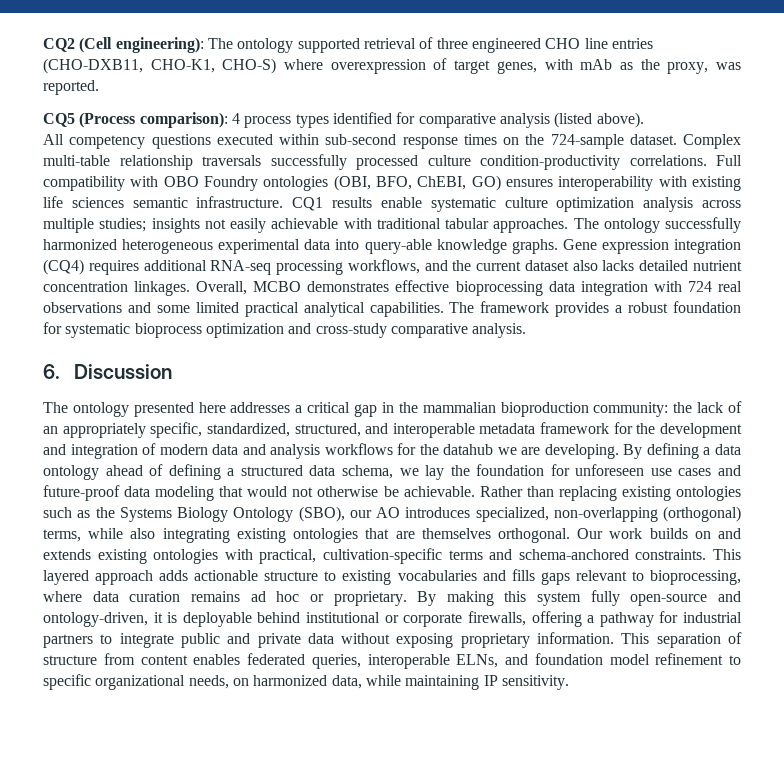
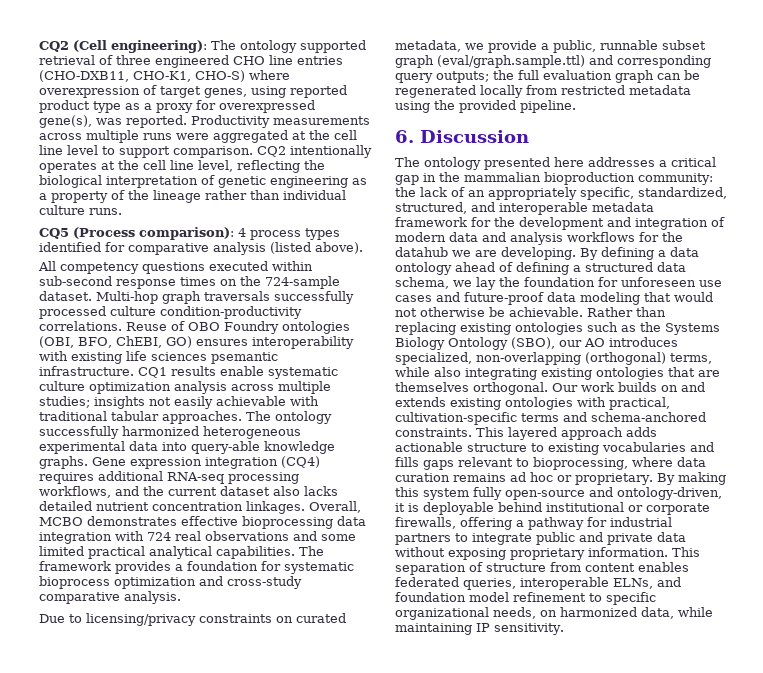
[544,59,742,74] [43,80,99,95] with mAb as the proxy, was reported. -> [251,85,347,98] [39,100,315,113] [39,115,370,128] [39,130,357,143] [39,145,372,158] [39,160,325,173] [39,175,367,188] [39,190,346,203] [39,205,122,215] using reported product type as a proxy for overexpressed gene(s), was reported. Productivity measurements across multiple runs were aggregated at the cell line level to support comparison. CQ2 intentionally operates at the cell line level, reflecting the biological interpretation of genetic engineering as a property of the lineage rather than individual culture runs.
[683,134,741,149] [43,155,193,170] Complex multi-table relationship -> [96,291,201,304] Multi-hop graph
[716,155,742,166] [43,176,159,191] Full compatibility with -> [126,321,185,331] Reuse of
[132,197,188,208] semantic -> [211,352,278,364] psemantic
[628,302,669,313] robust -> (183, 567) none
(527, 330) none -> [39,613,346,626] [395,40,706,53] [395,55,711,68] [395,70,700,83] [395,85,691,98] [395,100,576,113] // Due to licensing/privacy constraints on curated metadata, we provide a public, runnable subset graph (eval/graph.sample.ttl) and corresponding query outputs; the full evaluation graph can be regenerated locally from restricted metadata using the provided pipeline.

